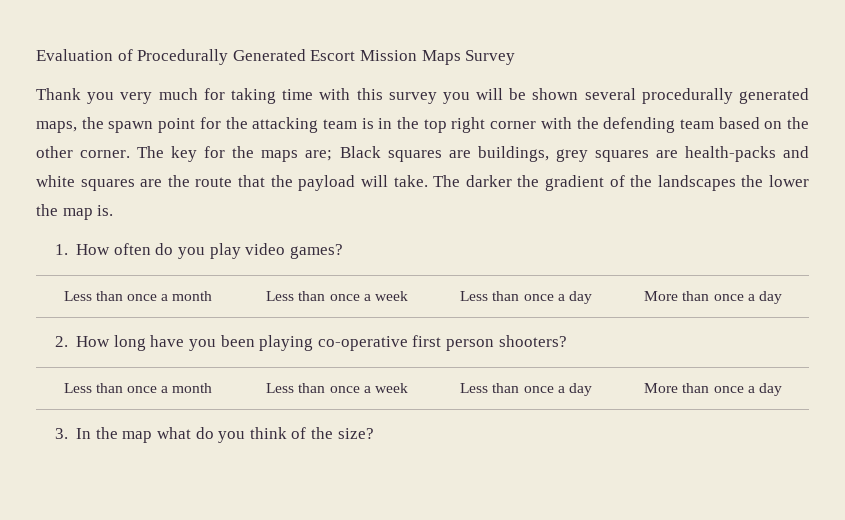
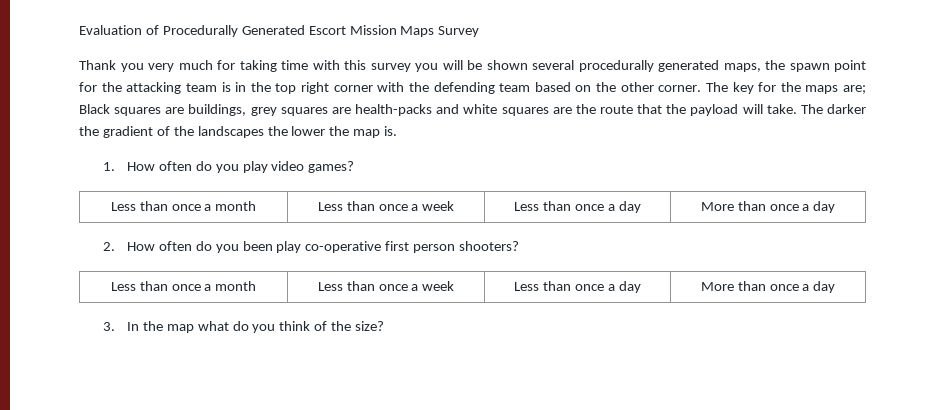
[113,335,185,351] long have -> [158,241,212,251] often do
[259,335,314,351] playing -> [276,241,302,253] play

